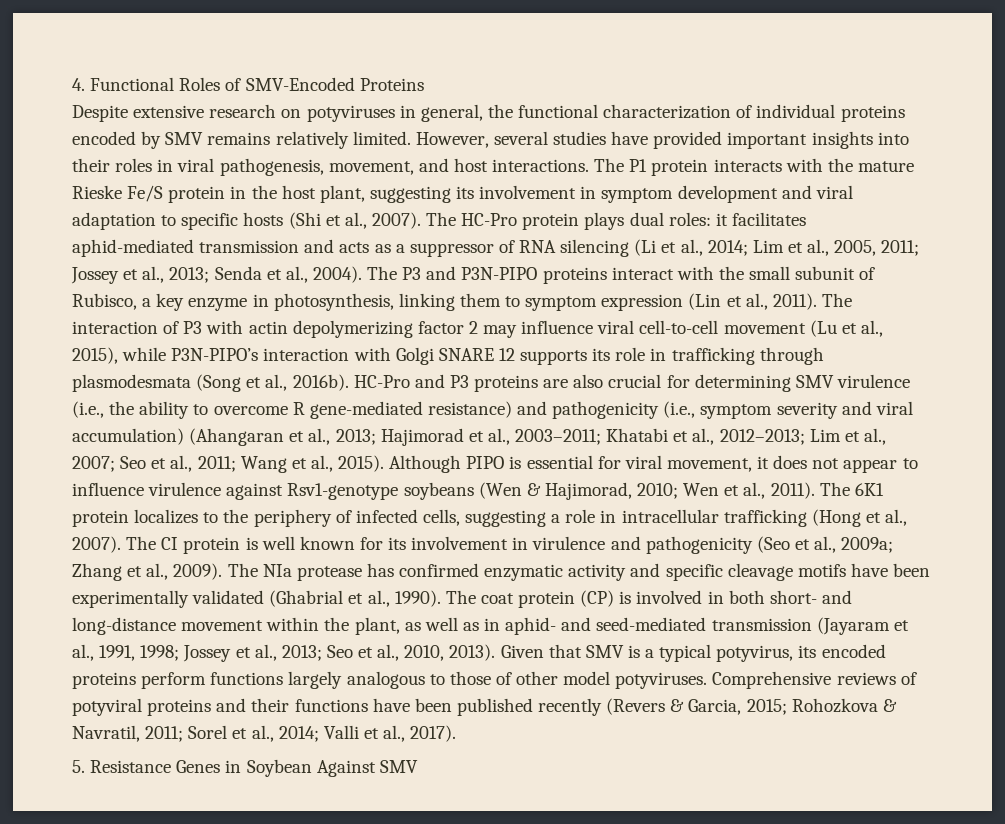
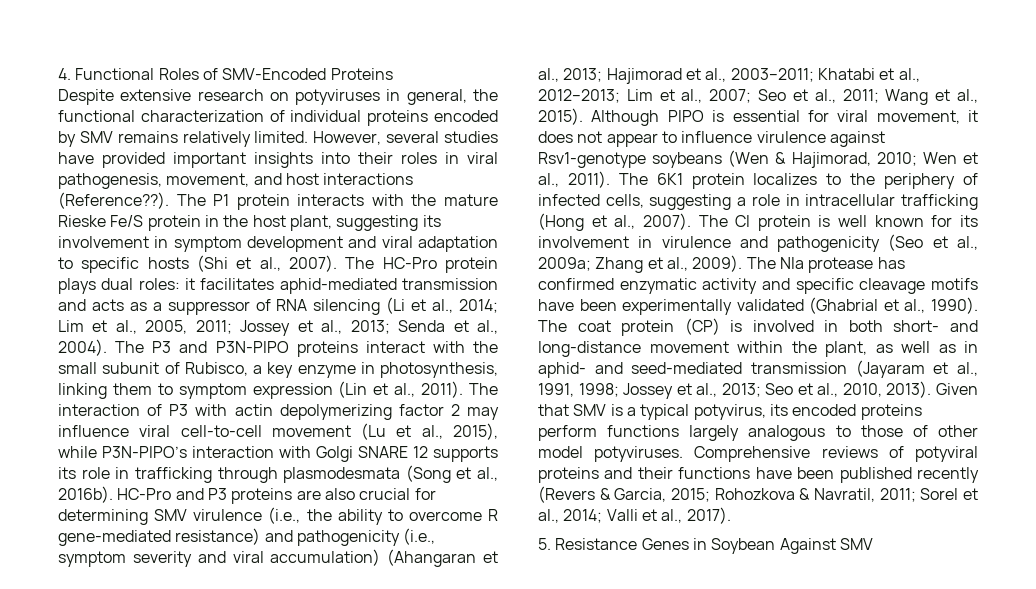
[492,159,590,172] interactions. -> [323,173,414,185] [58,192,169,209] interactions (Reference??).

